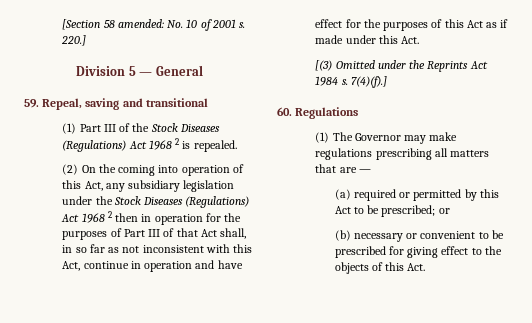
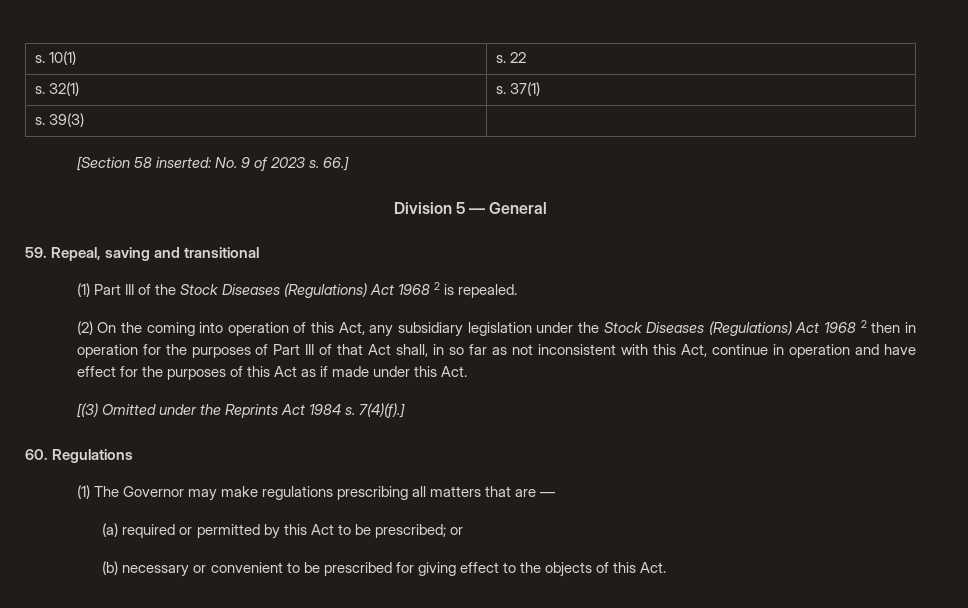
[62,19,246,31] [61,35,87,46] [Section 58 amended: No. 10 of 2001 s. 220.] -> [35,51,77,65] [496,52,527,63] [35,82,80,96] [496,82,541,96] [35,113,85,127] [76,156,349,171] s. 10(1) | s. 22 // s. 32(1) | s. 37(1) // s. 39(3) | // [Section 58 inserted: No. 9 of 2023 s. 66.]

